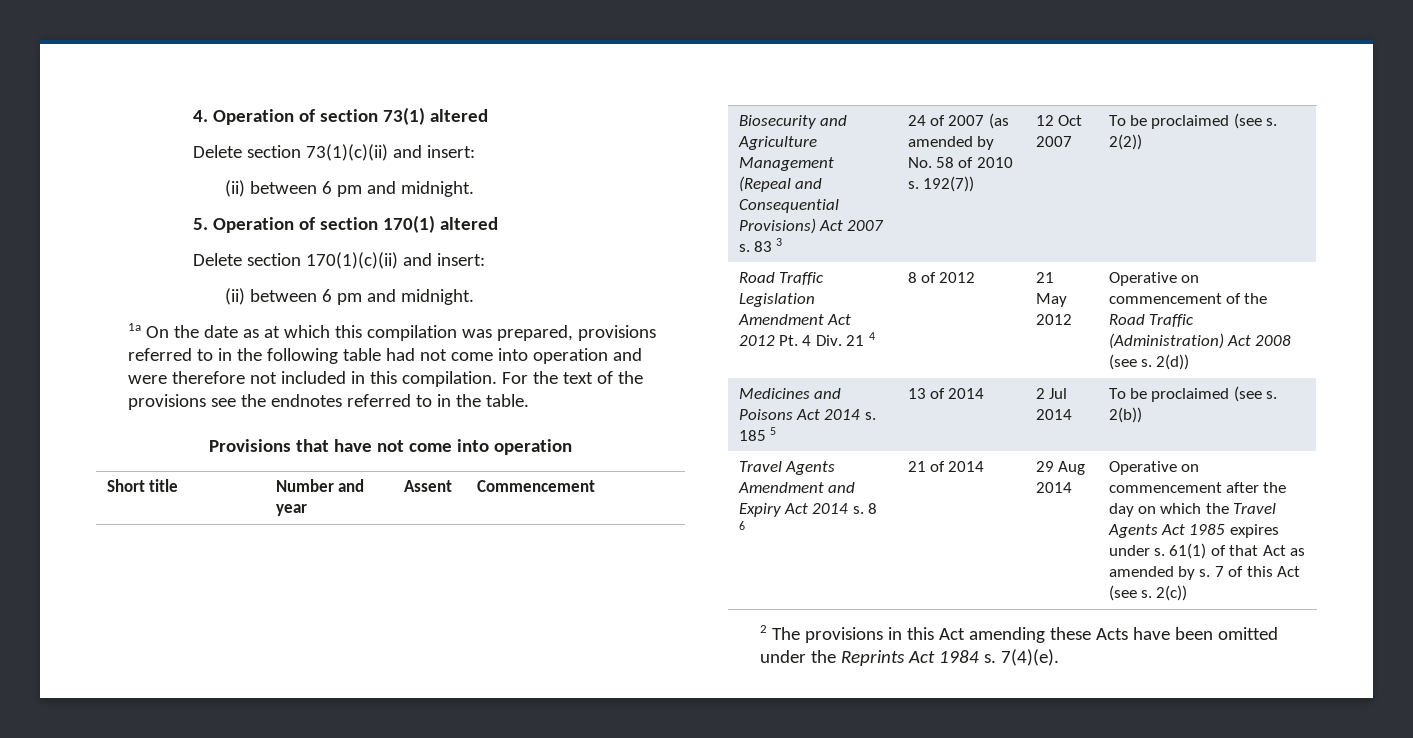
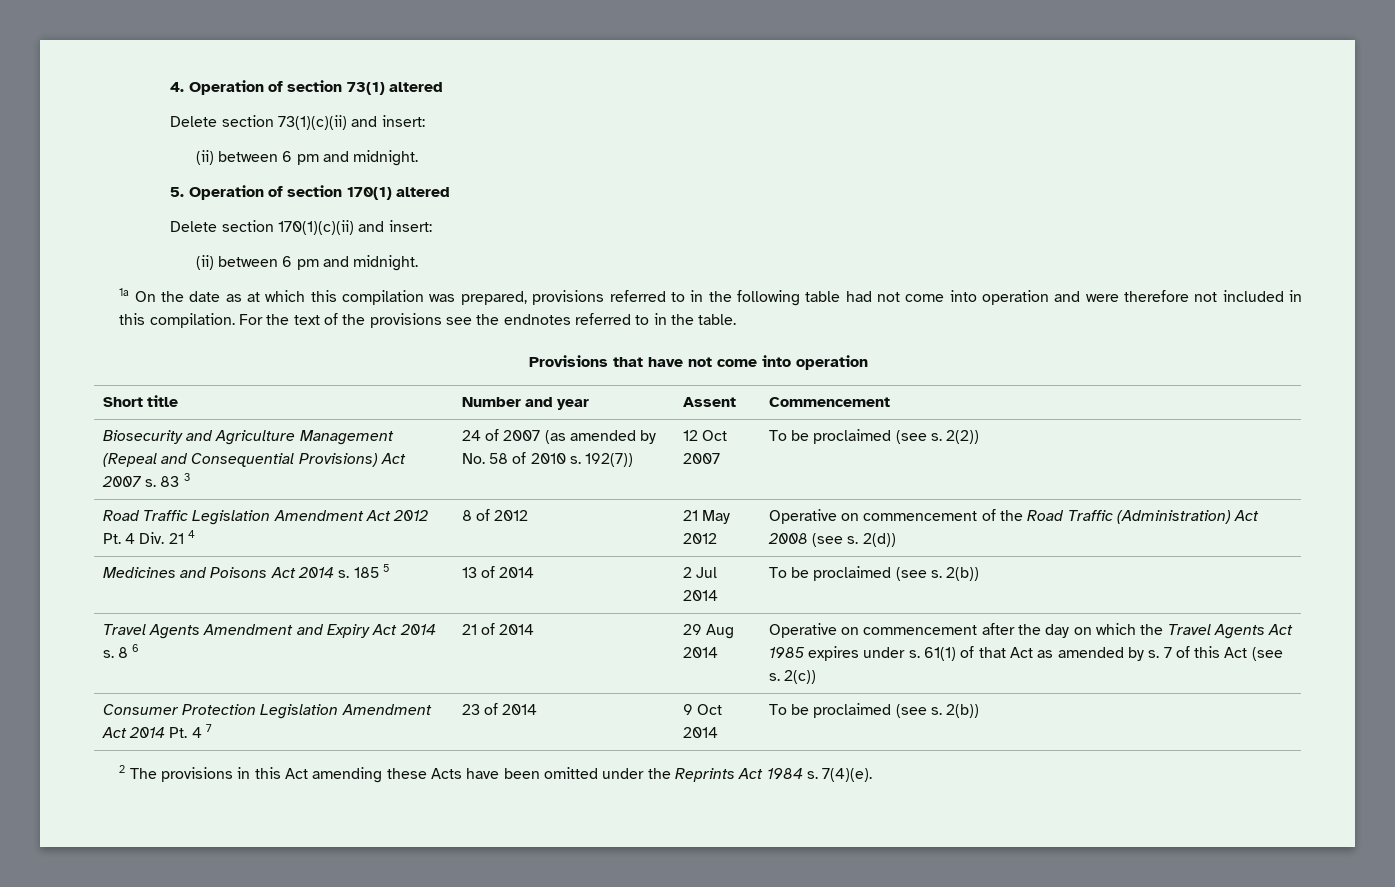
(1188, 593) none -> [102,704,432,719] [101,724,212,738] [461,703,538,715] [682,704,722,715] [682,727,718,738] [768,703,980,718] // Consumer Protection Legislation Amendment Act 2014 Pt. 4 7 | 23 of 2014 | 9 Oct 2014 | To be proclaimed (see s. 2(b))

